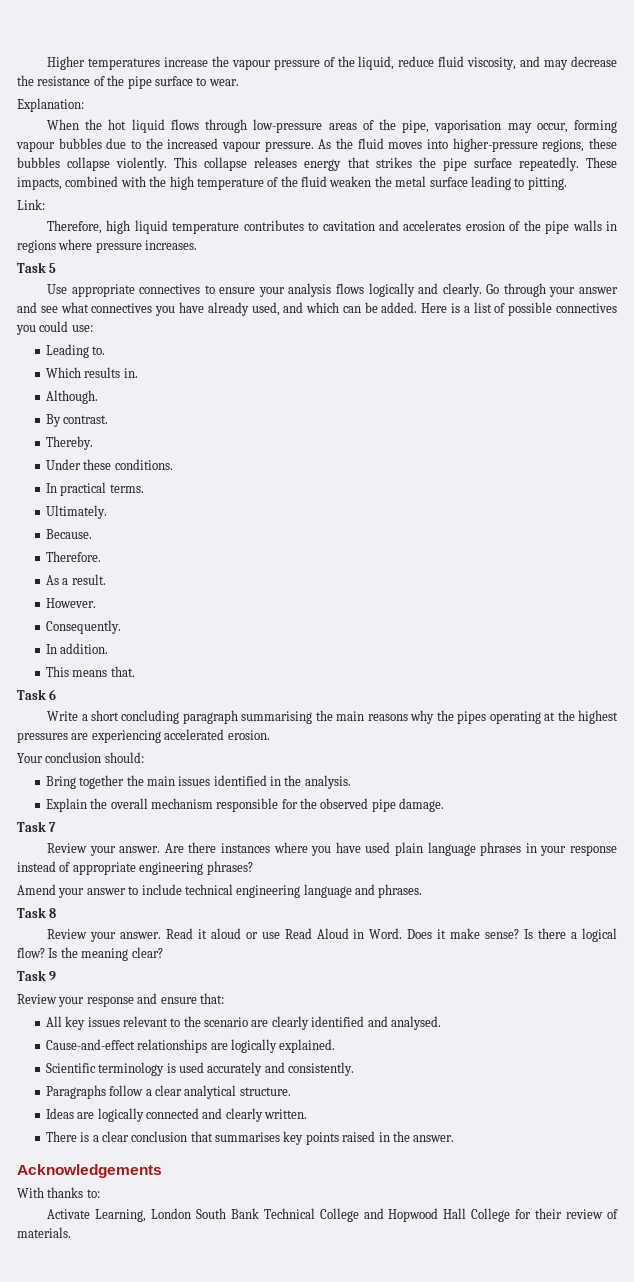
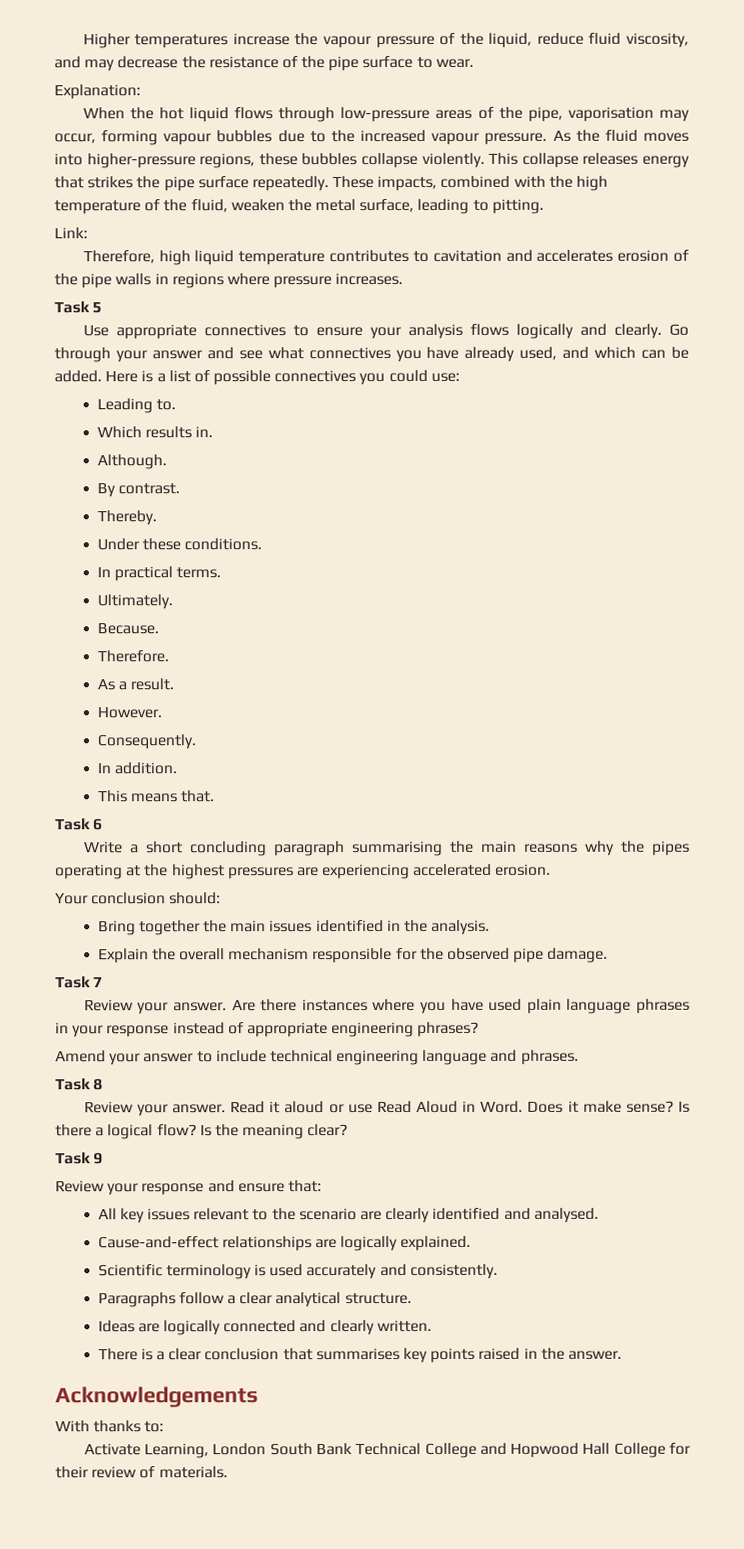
[301,176,327,187] fluid -> [190,199,228,213] fluid,
[429,177,468,187] surface -> [359,198,415,213] surface,

